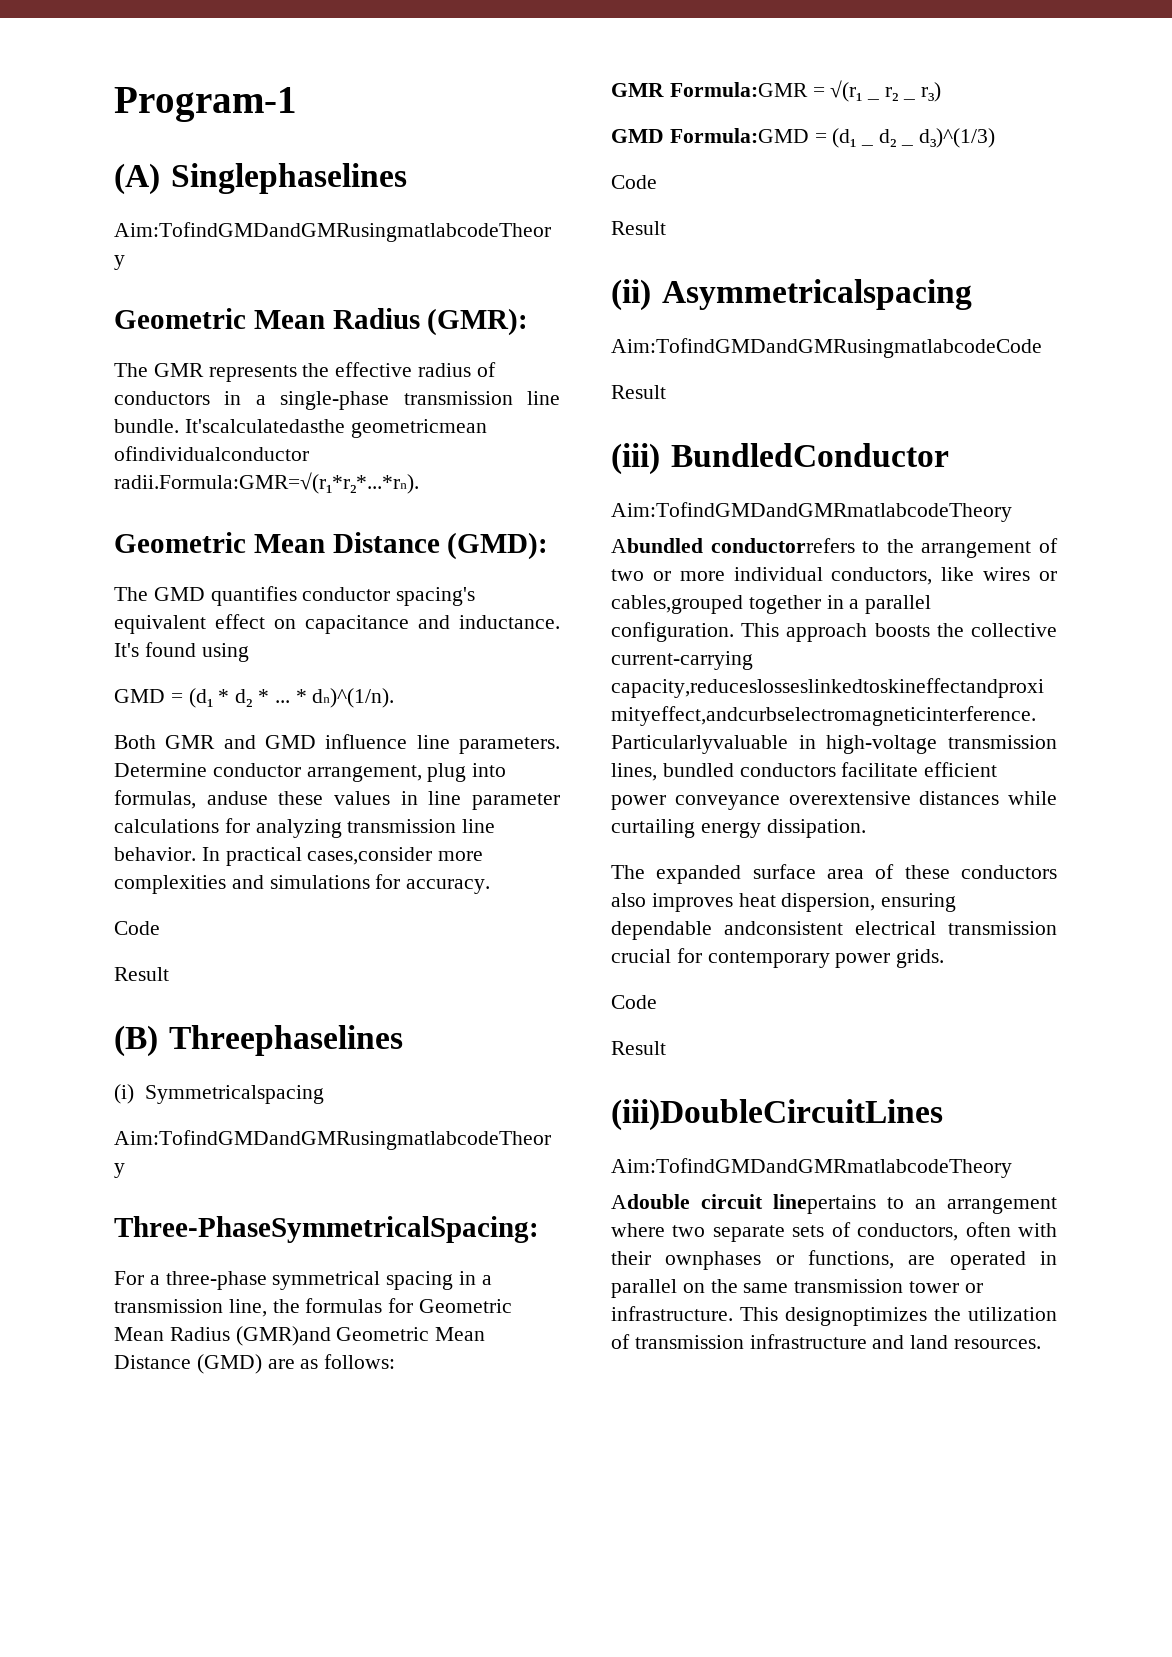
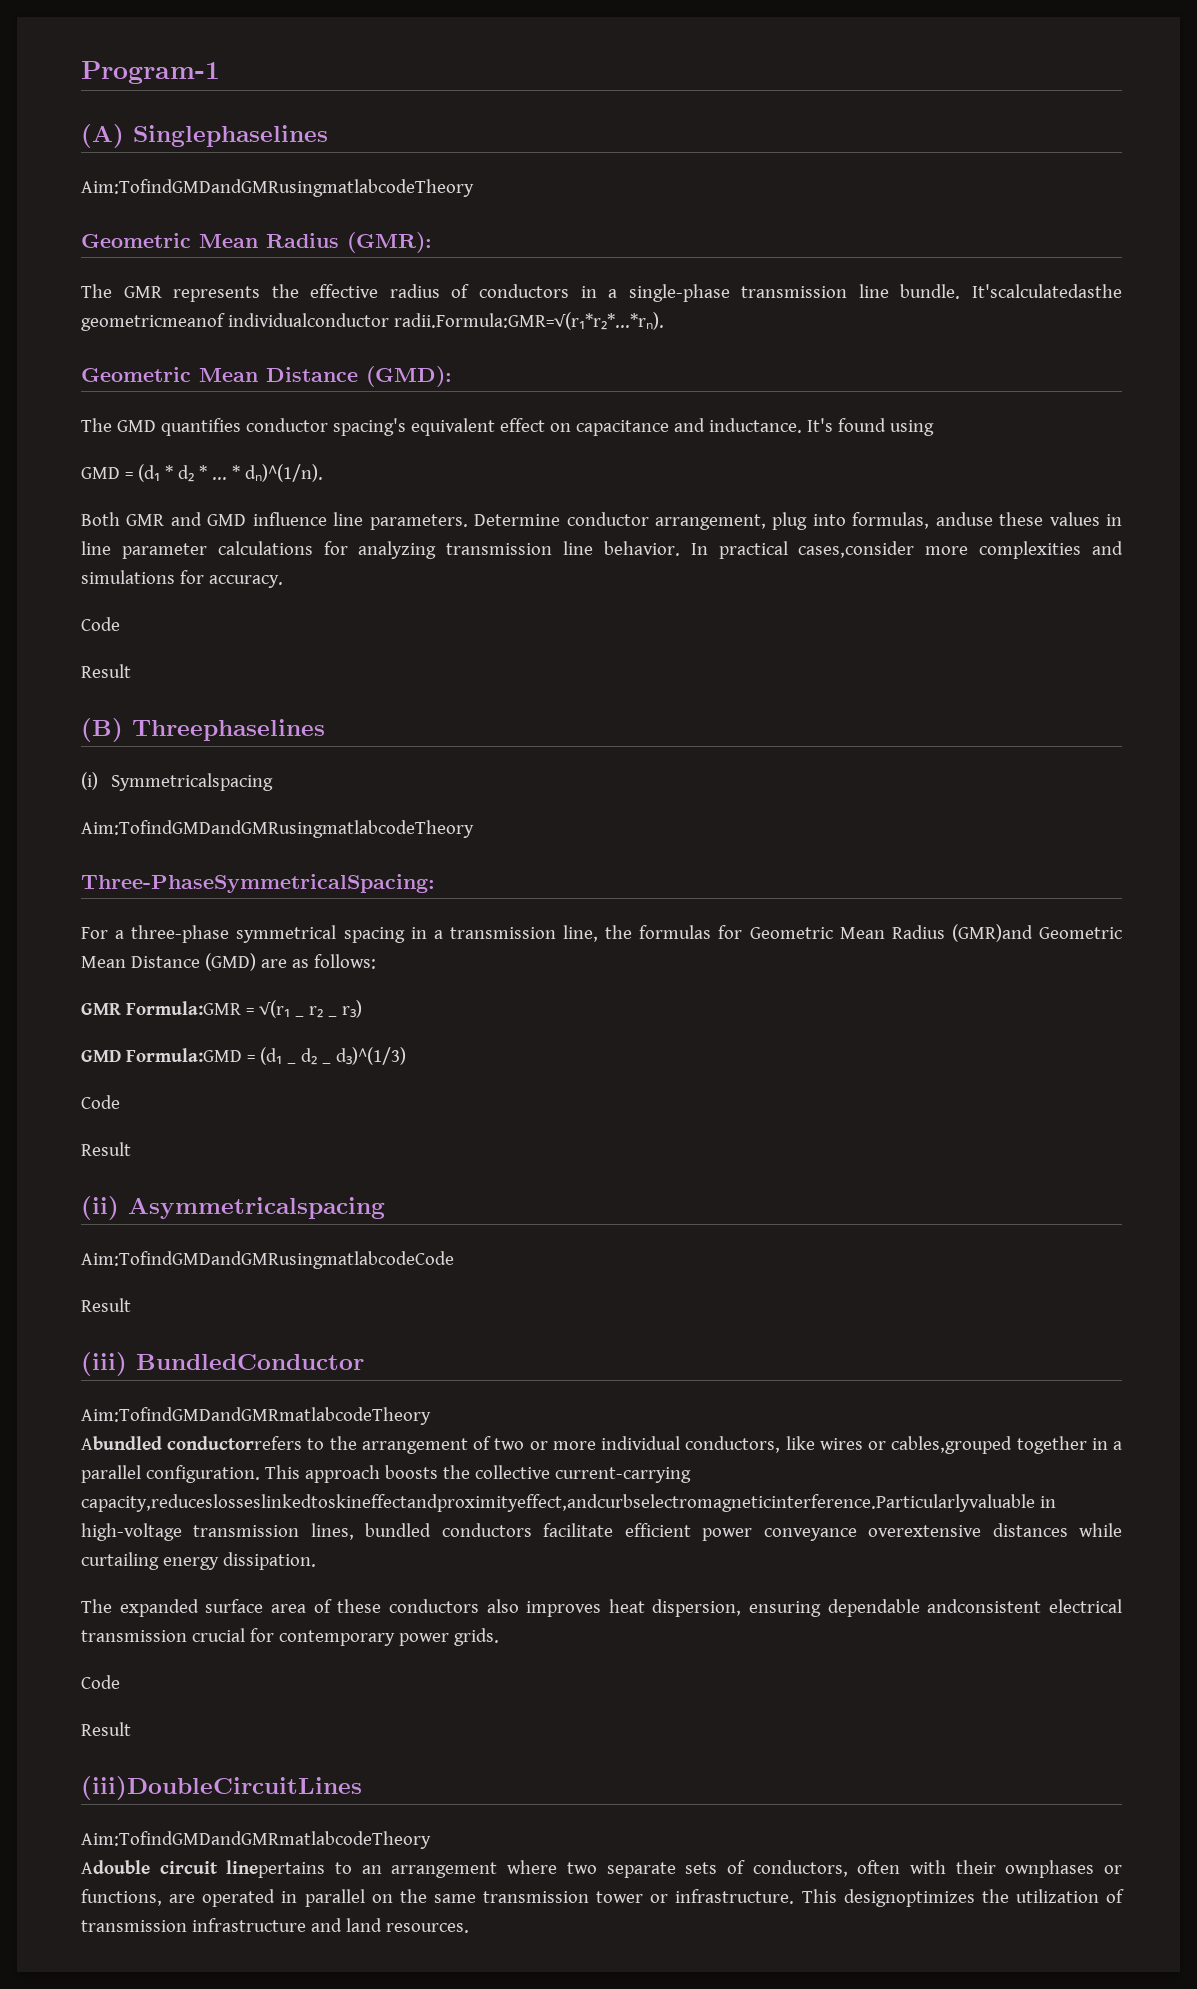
[350,419,487,438] [114,446,309,461] geometricmean ofindividualconductor -> [81,313,389,331] geometricmeanof individualconductor

